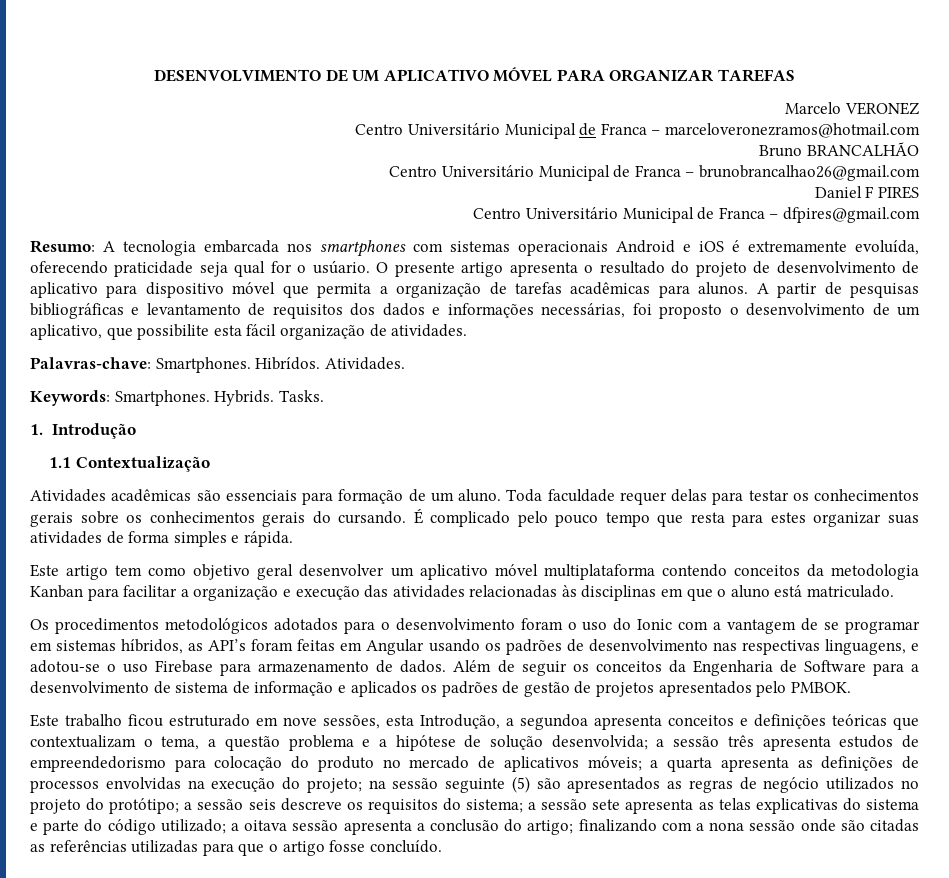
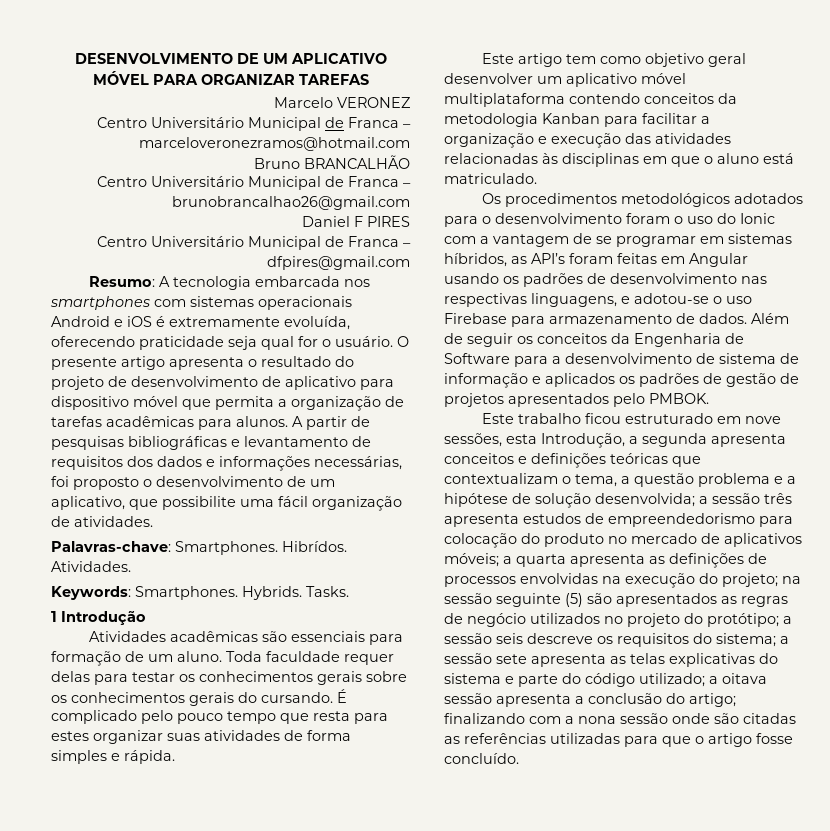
[312,260,370,274] usúario. -> [335,336,393,347] usuário.
[213,325,242,336] esta -> [240,499,274,507] uma
[30,424,43,435] 1. -> [51,611,57,622] 1
[49,456,210,472] // 1.1 Contextualização -> (146, 618) none
[520,714,588,730] segundoa -> [642,433,707,447] segunda

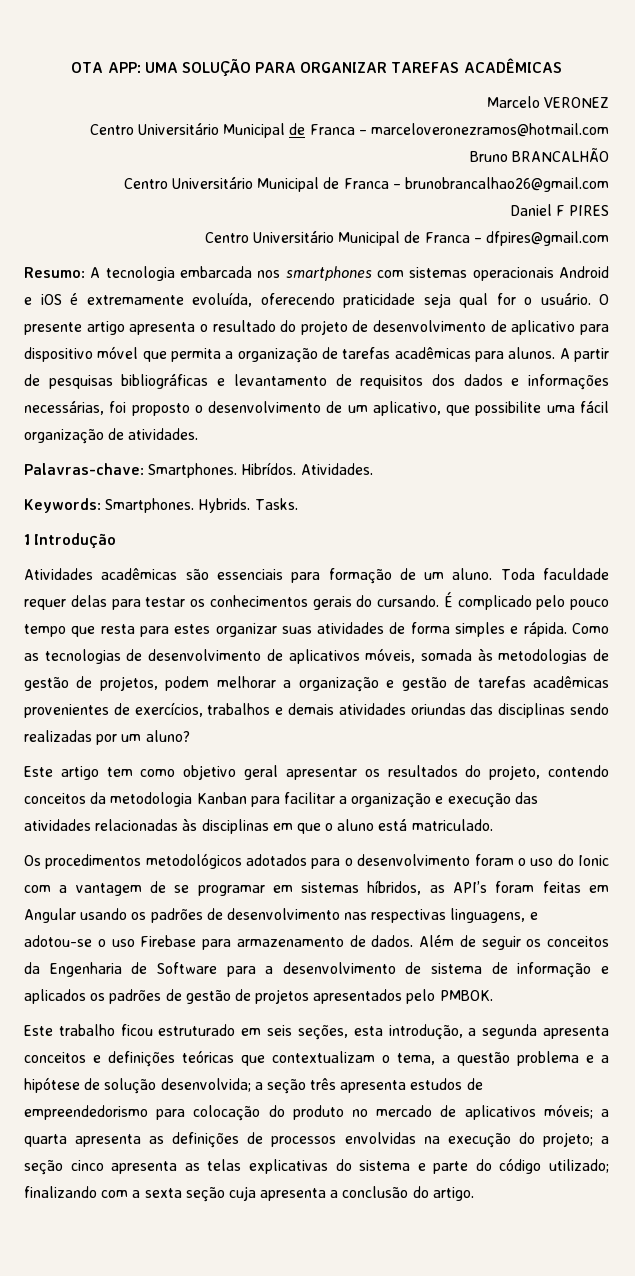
[74,53,387,64] [92,71,149,85] DESENVOLVIMENTO DE UM APLICATIVO MÓVEL -> [71,58,251,76] OTA APP: UMA SOLUÇÃO
(369, 79) none -> [463,58,562,73] ACADÊMICAS
[366,671,407,682] [51,692,234,706] sobre os conhecimentos gerais -> (352, 603) none
(175, 757) none -> [572,623,610,634] [24,648,609,664] [24,676,609,692] [24,702,609,718] [24,730,190,745] Como as tecnologias de desenvolvimento de aplicativos móveis, somada às metodologias de gestão de projetos, podem melhorar a organização e gestão de tarefas acadêmicas provenientes de exercícios, trabalhos e demais atividades oriundas das disciplinas sendo realizadas por um aluno?
[444,73,686,87] [444,93,565,107] desenvolver um aplicativo móvel multiplataforma -> [285,765,541,780] apresentar os resultados do projeto,
[744,416,781,424] [444,433,625,448] nove sessões, esta Introdução, -> [267,1024,463,1040] seis seções, esta introdução,
[712,493,760,504] sessão -> [266,1079,306,1094] seção
[782,576,801,584] [444,593,788,607] [444,613,792,627] [444,633,789,647] [444,653,527,664] na sessão seguinte (5) são apresentados as regras de negócio utilizados no projeto do protótipo; a sessão seis descreve os requisitos do sistema; a sessão sete -> [601,1136,610,1144] [24,1160,104,1175] a seção cinco
[709,673,767,684] [444,693,736,707] [444,713,796,724] [444,733,793,747] [444,753,519,764] a oitava sessão apresenta a conclusão do artigo; finalizando com a nona sessão onde são citadas as referências utilizadas para que o artigo fosse concluído. -> [24,1186,474,1202] finalizando com a sexta seção cuja apresenta a conclusão do artigo.

